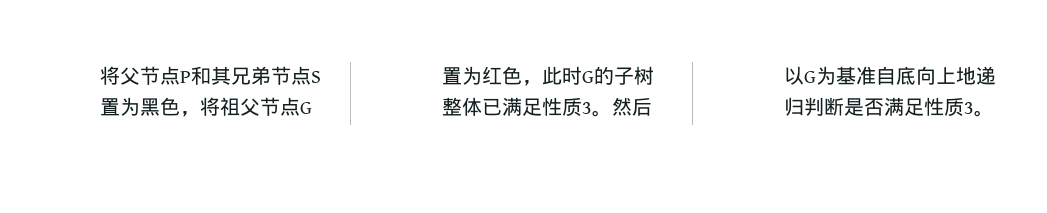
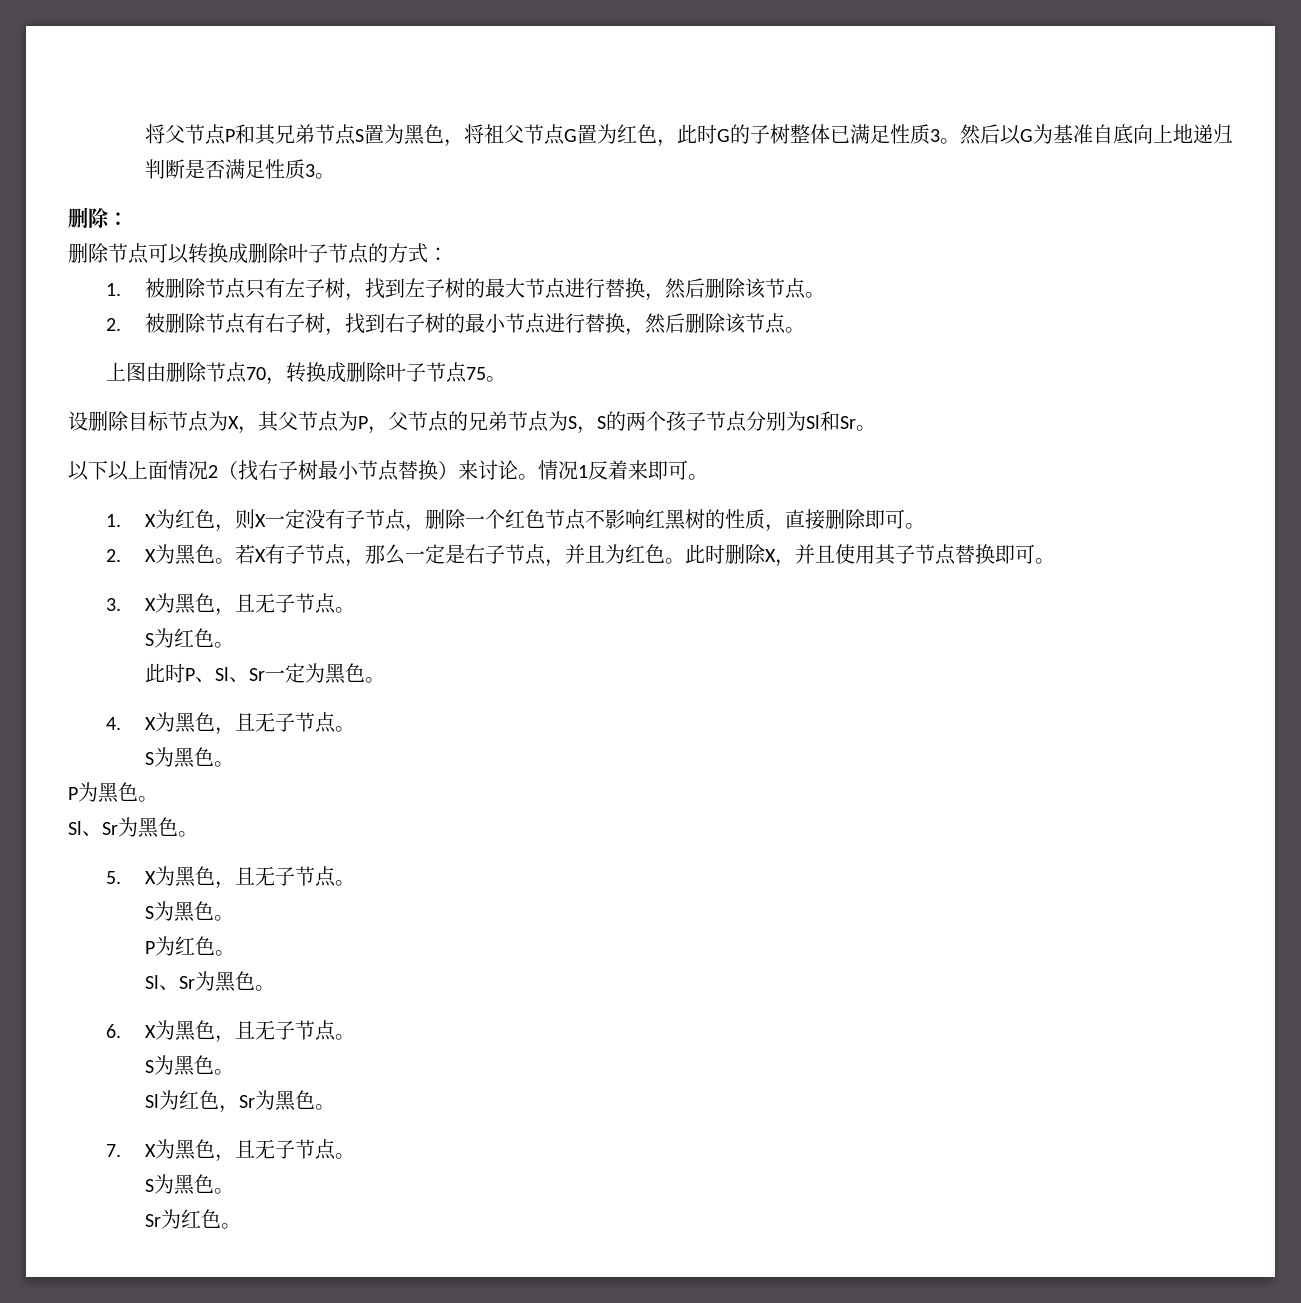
(995, 113) none -> [68,207,128,229] [68,243,448,264] [106,278,825,301] [106,313,805,336] [106,362,507,385] [68,411,876,434] [68,460,708,481] [106,509,925,532] [106,544,1055,567] [106,593,355,616] [144,628,234,648] [144,663,385,684] [106,712,355,735] [144,747,234,768] [68,782,158,803] [68,817,198,838] [106,866,355,889] [144,901,234,922] [144,936,235,956] [144,971,275,992] [106,1020,355,1043] [144,1055,234,1076] [144,1090,335,1113] [106,1139,355,1162] [144,1174,234,1195] [144,1209,241,1229] // 删除： // 删除节点可以转换成删除叶子节点的方式： // 1.被删除节点只有左子树，找到左子树的最大节点进行替换，然后删除该节点。 // 2.被删除节点有右子树，找到右子树的最小节点进行替换，然后删除该节点。 // 上图由删除节点70，转换成删除叶子节点75。 // 设删除目标节点为X，其父节点为P，父节点的兄弟节点为S，S的两个孩子节点分别为Sl和Sr。 // 以下以上面情况2（找右子树最小节点替换）来讨论。情况1反着来即可。 // 1. X为红色，则X一定没有子节点，删除一个红色节点不影响红黑树的性质，直接删除即可。 // 2. X为黑色。若X有子节点，那么一定是右子节点，并且为红色。此时删除X，并且使用其子节点替换即可。 // 3. X为黑色，且无子节点。 // S为红色。 // 此时P、Sl、Sr一定为黑色。 // 4. X为黑色，且无子节点。 // S为黑色。 // P为黑色。 // Sl、Sr为黑色。 // 5. X为黑色，且无子节点。 // S为黑色。 // P为红色。 // Sl、Sr为黑色。 // 6. X为黑色，且无子节点。 // S为黑色。 // Sl为红色，Sr为黑色。 // 7. X为黑色，且无子节点。 // S为黑色。 // Sr为红色。

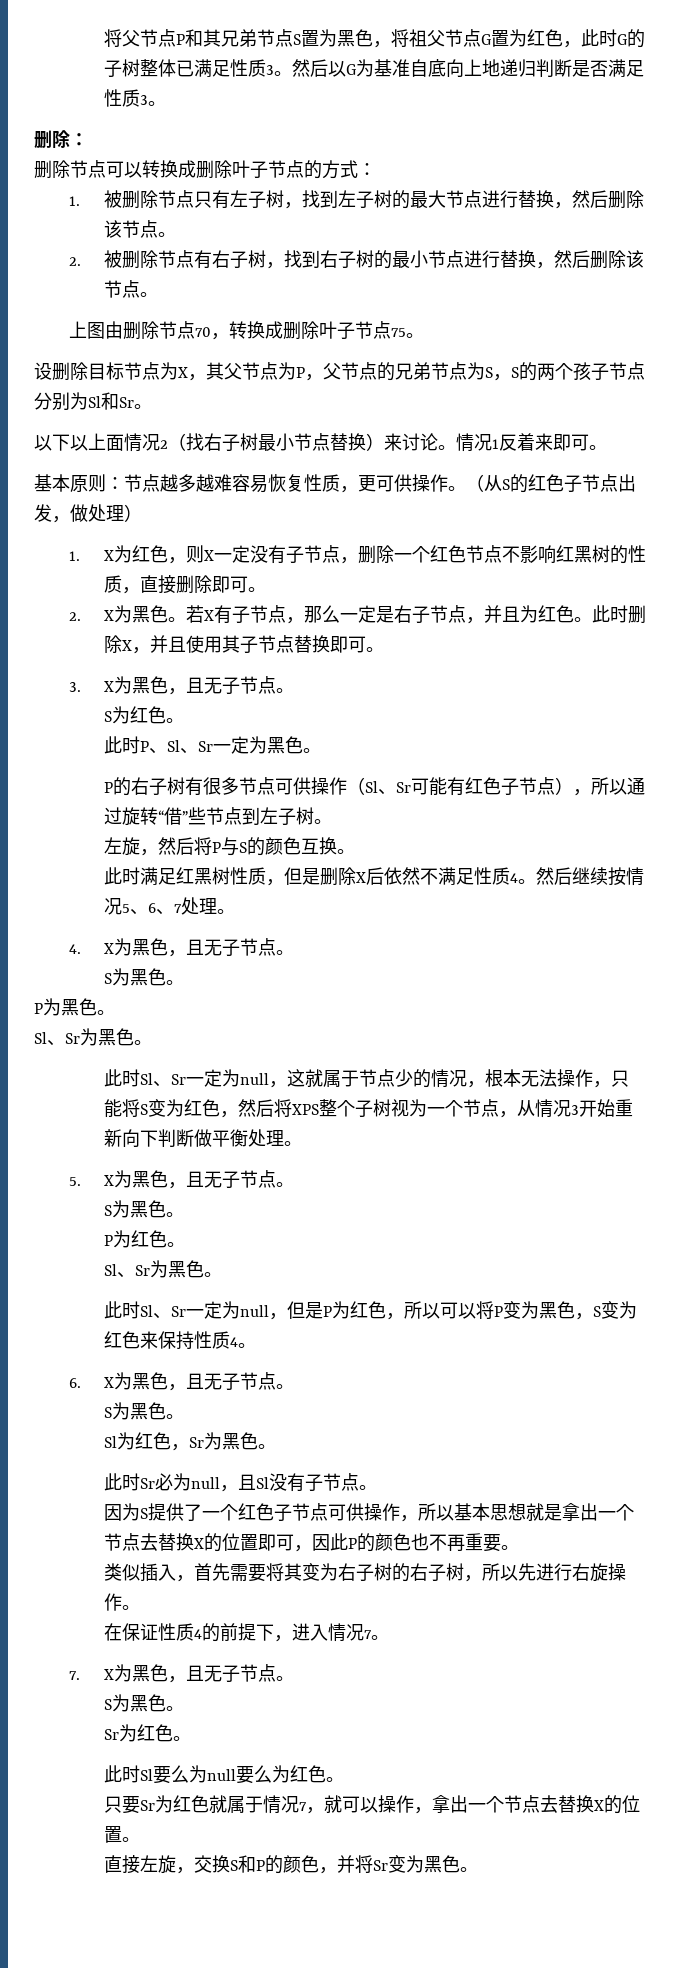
(708, 477) none -> [34,474,636,493] [34,504,142,523] // 基本原则：节点越多越难容易恢复性质，更可供操作。（从S的红色子节点出发，做处理）
(385, 680) none -> [103,777,645,796] [103,807,332,826] [103,837,355,856] [103,867,644,886] [103,897,235,915] // P的右子树有很多节点可供操作（Sl、Sr可能有红色子节点），所以通过旋转“借”些节点到左子树。 // 左旋，然后将P与S的颜色互换。 // 此时满足红黑树性质，但是删除X后依然不满足性质4。然后继续按情况5、6、7处理。
(198, 834) none -> [103,1069,629,1088] [103,1099,633,1118] [103,1129,302,1147] // 此时Sl、Sr一定为null，这就属于节点少的情况，根本无法操作，只能将S变为红色，然后将XPS整个子树视为一个节点，从情况3开始重新向下判断做平衡处理。
(275, 988) none -> [103,1301,637,1320] [103,1331,256,1350] // 此时Sl、Sr一定为null，但是P为红色，所以可以将P变为黑色，S变为红色来保持性质4。
(335, 1107) none -> [103,1473,377,1492] [103,1503,634,1522] [103,1533,519,1552] [103,1563,626,1582] [103,1593,140,1611] [103,1623,389,1642] // 此时Sr必为null，且Sl没有子节点。 // 因为S提供了一个红色子节点可供操作，所以基本思想就是拿出一个节点去替换X的位置即可，因此P的颜色也不再重要。 // 类似插入，首先需要将其变为右子树的右子树，所以先进行右旋操作。 // 在保证性质4的前提下，进入情况7。
(241, 1226) none -> [103,1765,344,1784] [103,1795,640,1814] [103,1826,140,1843] [103,1855,478,1874] // 此时Sl要么为null要么为红色。 // 只要Sr为红色就属于情况7，就可以操作，拿出一个节点去替换X的位置。 // 直接左旋，交换S和P的颜色，并将Sr变为黑色。

